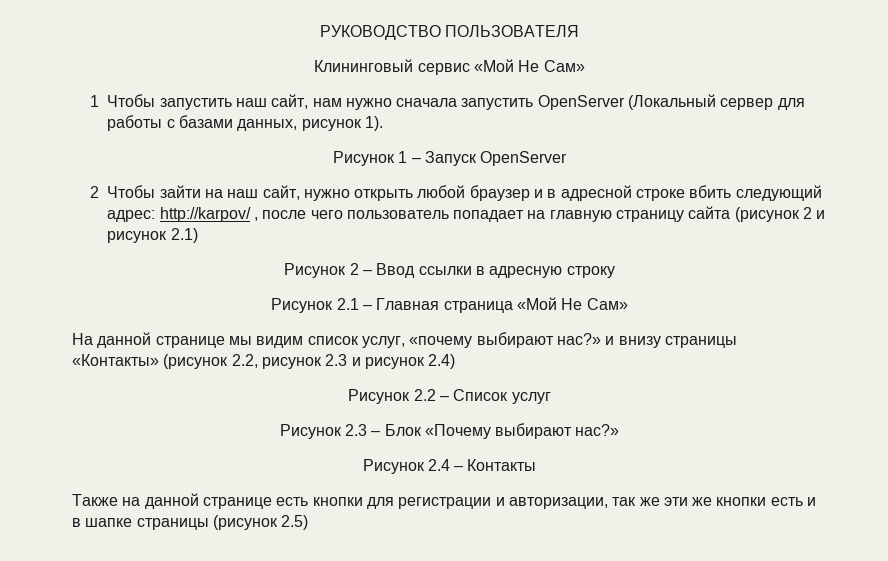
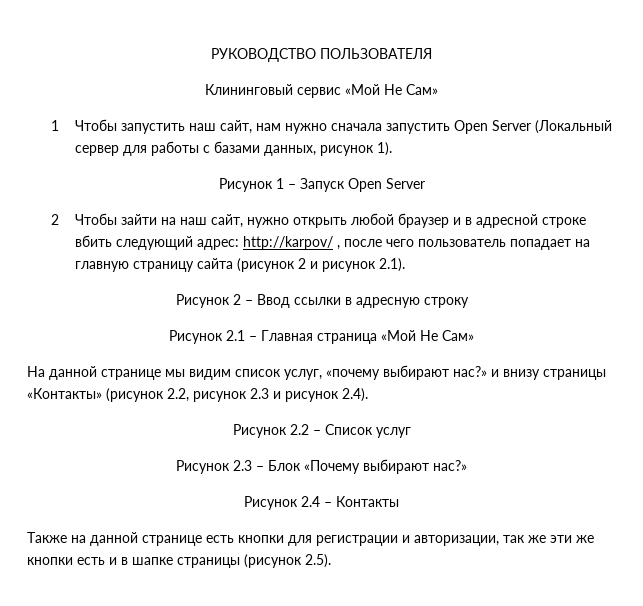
[537,95,625,110] OpenServer -> [454,120,532,134] Open Server
[480,151,568,166] OpenServer -> [347,178,425,192] Open Server
[170,228,198,243] 2.1) -> [379,258,406,272] 2.1).
[428,354,456,369] 2.4) -> [342,388,368,402] 2.4).
[281,515,309,530] 2.5) -> [305,554,331,568] 2.5).

